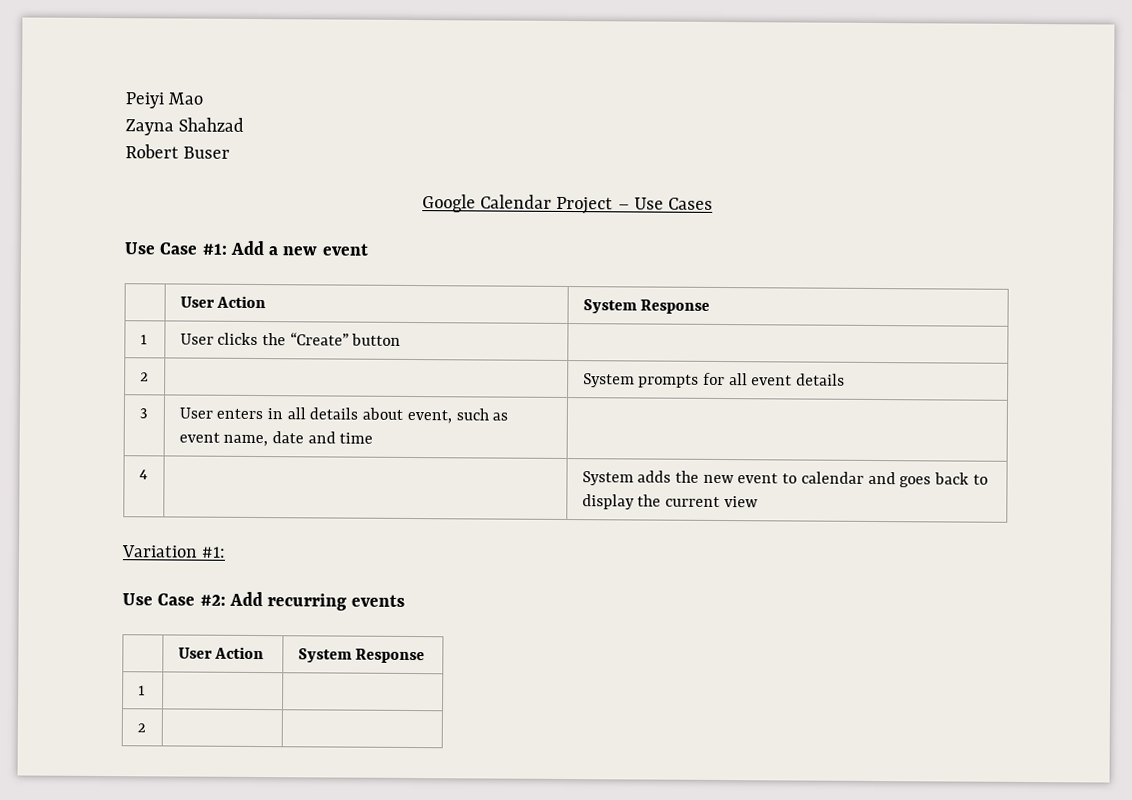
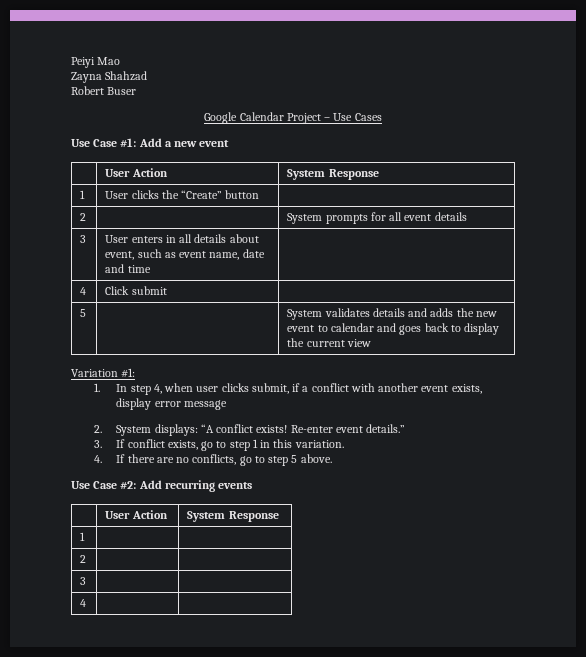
[581,471,634,486] | System -> [105,286,167,295] [80,309,87,317] [287,308,428,320] Click submit | // 5 | | System validates details and
(227, 552) none -> [93,383,482,395] [116,398,227,410] [93,424,406,436] [93,439,344,451] [93,454,332,466] // 1. In step 4, when user clicks submit, if a conflict with another event exists, display error message // 2. System displays: “A conflict exists! Re-enter event details.” // 3. If conflict exists, go to step 1 in this variation. // 4. If there are no conflicts, go to step 5 above.
(146, 728) none -> [80,577,87,585] [80,599,87,607] // 3 | | // 4 | |

